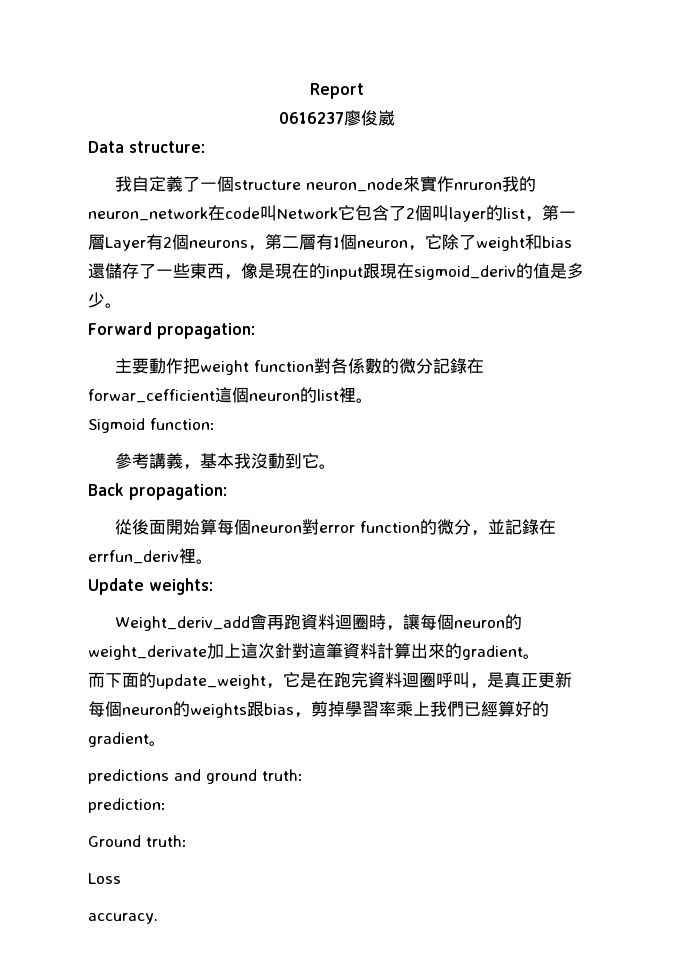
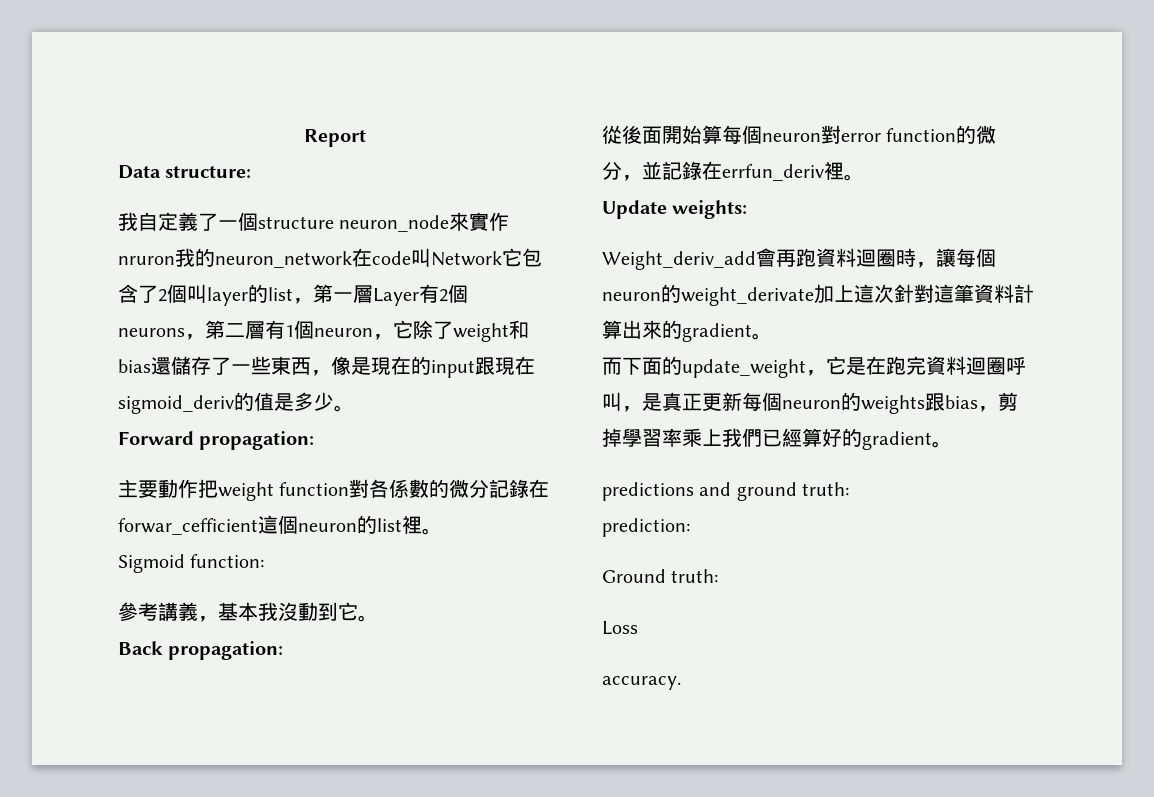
[278,110,395,126] // 0616237廖俊崴 -> (366, 138) none

